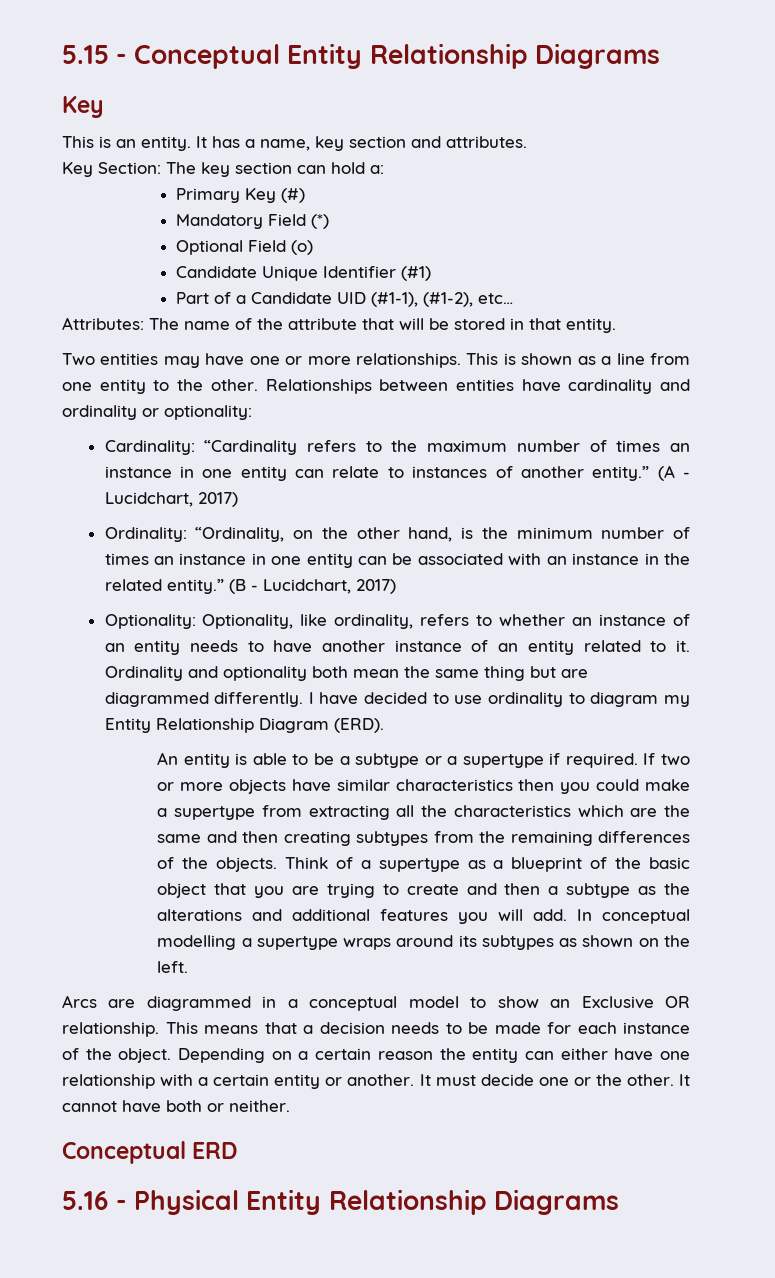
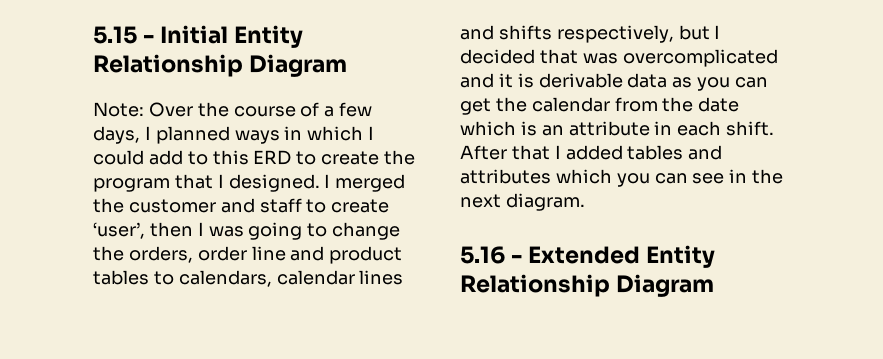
[134,43,660,69] [62,96,104,118] [62,136,527,151] [62,162,384,177] [175,188,305,203] [175,214,329,229] [175,240,313,255] [175,266,431,281] [175,292,513,307] [62,317,616,333] [62,353,691,368] [62,379,690,394] [62,405,252,420] [104,440,691,455] [104,465,690,481] [104,492,238,507] [104,527,690,542] [104,553,690,568] [104,579,396,594] [104,614,690,629] [104,640,690,655] [104,666,588,681] [104,692,690,707] [104,718,384,733] [157,752,690,768] [157,779,690,794] [157,805,690,820] [157,831,690,846] [157,857,690,872] [157,883,690,898] [157,909,690,924] [157,935,690,950] [157,961,189,973] [62,995,690,1011] [62,1022,690,1037] [62,1048,690,1063] [62,1074,690,1089] [62,1100,290,1113] [62,1141,238,1164] Conceptual Entity Relationship Diagrams // Key // This is an entity. It has a name, key section and attributes. // Key Section: The key section can hold a: // Primary Key (#) // Mandatory Field (*) // Optional Field (o) // Candidate Unique Identifier (#1) // Part of a Candidate UID (#1-1), (#1-2), etc… // Attributes: The name of the attribute that will be stored in that entity. // Two entities may have one or more relationships. This is shown as a line from one entity to the other. Relationships between entities have cardinality and ordinality or optionality: // Cardinality: “Cardinality refers to the maximum number of times an instance in one entity can relate to instances of another entity.” (A - Lucidchart, 2017) // Ordinality: “Ordinality, on the other hand, is the minimum number of times an instance in one entity can be associated with an instance in the related entity.” (B - Lucidchart, 2017) // Optionality: Optionality, like ordinality, refers to whether an instance of an entity needs to have another instance of an entity related to it. Ordinality and optionality both mean the same thing but are diagrammed differently. I have decided to use ordinality to diagram my Entity Relationship Diagram (ERD). // An entity is able to be a subtype or a supertype if required. If two or more objects have similar characteristics then you could make a supertype from extracting all the characteristics which are the same and then creating subtypes from the remaining differences of the objects. Think of a supertype as a blueprint of the basic object that you are trying to create and then a subtype as the alterations and additional features you will add. In conceptual modelling a supertype wraps around its subtypes as shown on the left. // Arcs are diagrammed in a conceptual model to show an Exclusive OR relationship. This means that a decision needs to be made for each instance of the object. Depending on a certain reason the entity can either have one relationship with a certain entity or another. It must decide one or the other. It cannot have both or neither. // Conceptual ERD -> [160,25,304,48] [93,54,348,77] [93,102,373,117] [93,126,375,144] [93,150,416,165] [93,174,406,192] [93,198,390,213] [93,222,401,240] [93,246,403,264] [93,270,404,287] [460,25,721,43] [460,49,778,67] [460,73,769,91] [460,97,740,115] [460,121,775,136] [460,145,723,160] [460,169,784,187] [460,193,585,211] Initial Entity Relationship Diagram // Note: Over the course of a few days, I planned ways in which I could add to this ERD to create the program that I designed. I merged the customer and staff to create ‘user’, then I was going to change the orders, order line and product tables to calendars, calendar lines and shifts respectively, but I decided that was overcomplicated and it is derivable data as you can get the calendar from the date which is an attribute in each shift. After that I added tables and attributes which you can see in the next diagram.
[134,1189,619,1215] Physical Entity Relationship Diagrams -> [528,245,716,268] [460,274,715,297] Extended Entity Relationship Diagram

